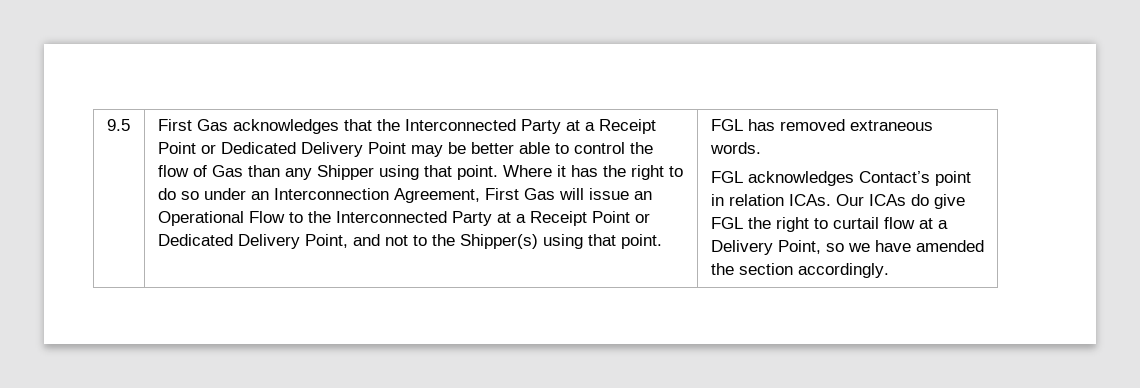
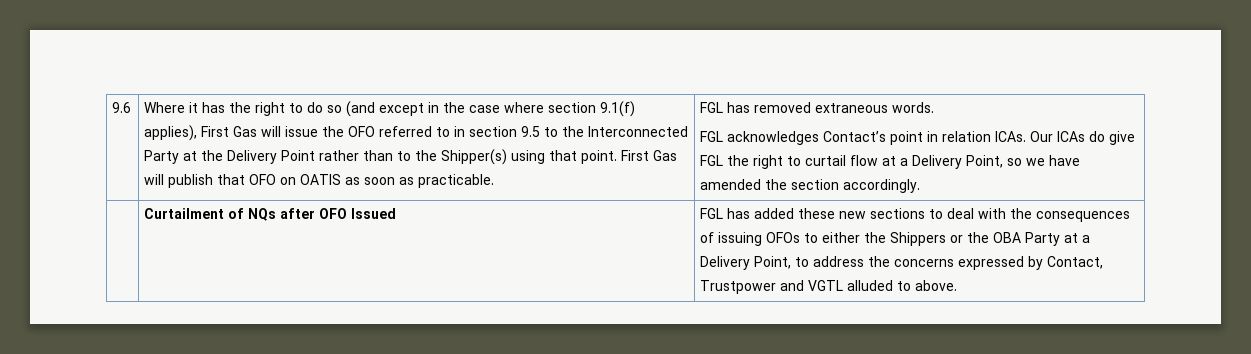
[106,119,130,131] [157,119,656,134] [157,142,653,157] [157,165,498,180] 9.5 | First Gas acknowledges that the Interconnected Party at a Receipt Point or Dedicated Delivery Point may be better able to control the flow of Gas than any Shipper using that point. -> [112,102,132,113] 9.6 |
[203,188,652,203] [157,211,285,226] under an Interconnection Agreement, First Gas will issue an Operational Flow -> [346,101,636,117] [144,125,541,141] (and except in the case where section 9.1(f) applies), First Gas will issue the OFO referred to in section 9.5
[515,211,650,226] [157,234,408,249] a Receipt Point or Dedicated Delivery Point, and not -> [201,150,394,164] the Delivery Point rather than
(662, 241) none -> [621,150,678,161] [144,174,495,188] First Gas will publish that OFO on OATIS as soon as practicable.
(889, 270) none -> [144,208,397,221] [700,208,1131,222] [700,232,1091,246] [700,256,1104,270] [700,280,958,294] // | Curtailment of NQs after OFO Issued | FGL has added these new sections to deal with the consequences of issuing OFOs to either the Shippers or the OBA Party at a Delivery Point, to address the concerns expressed by Contact, Trustpower and VGTL alluded to above.

